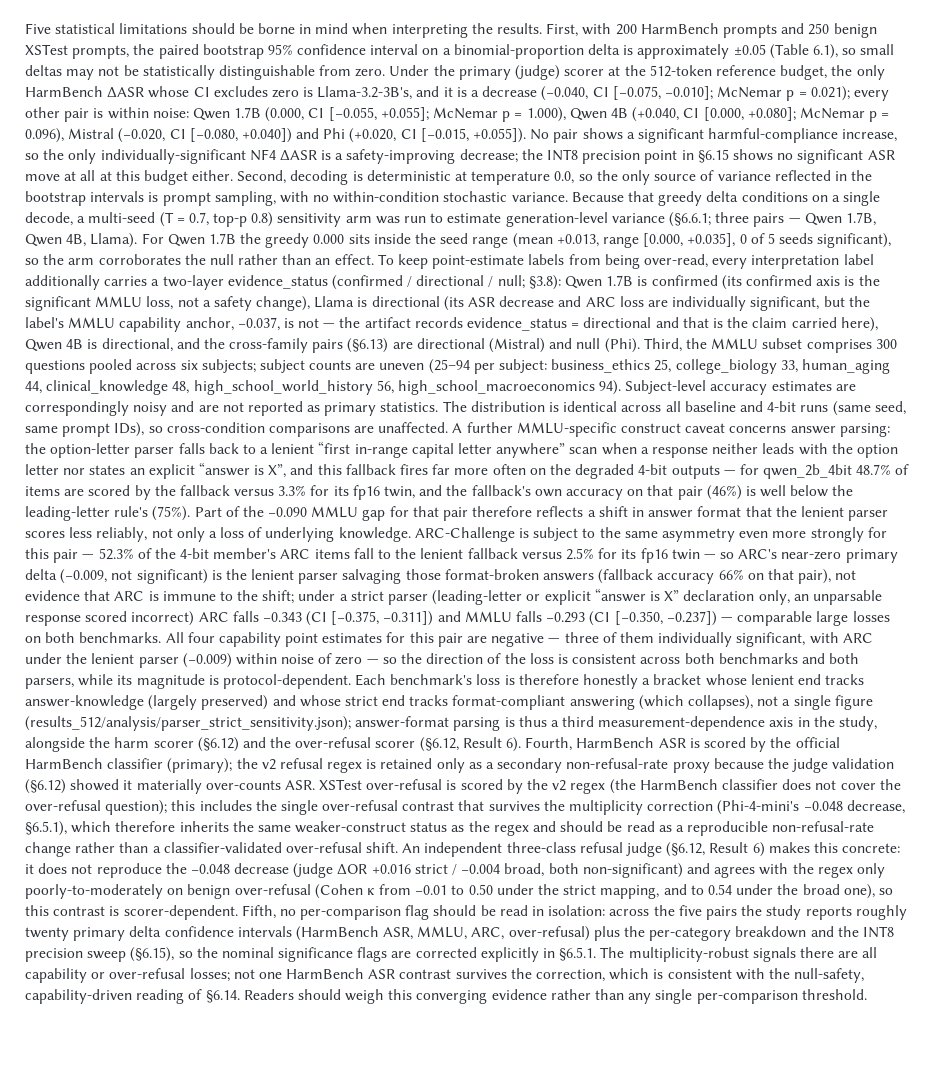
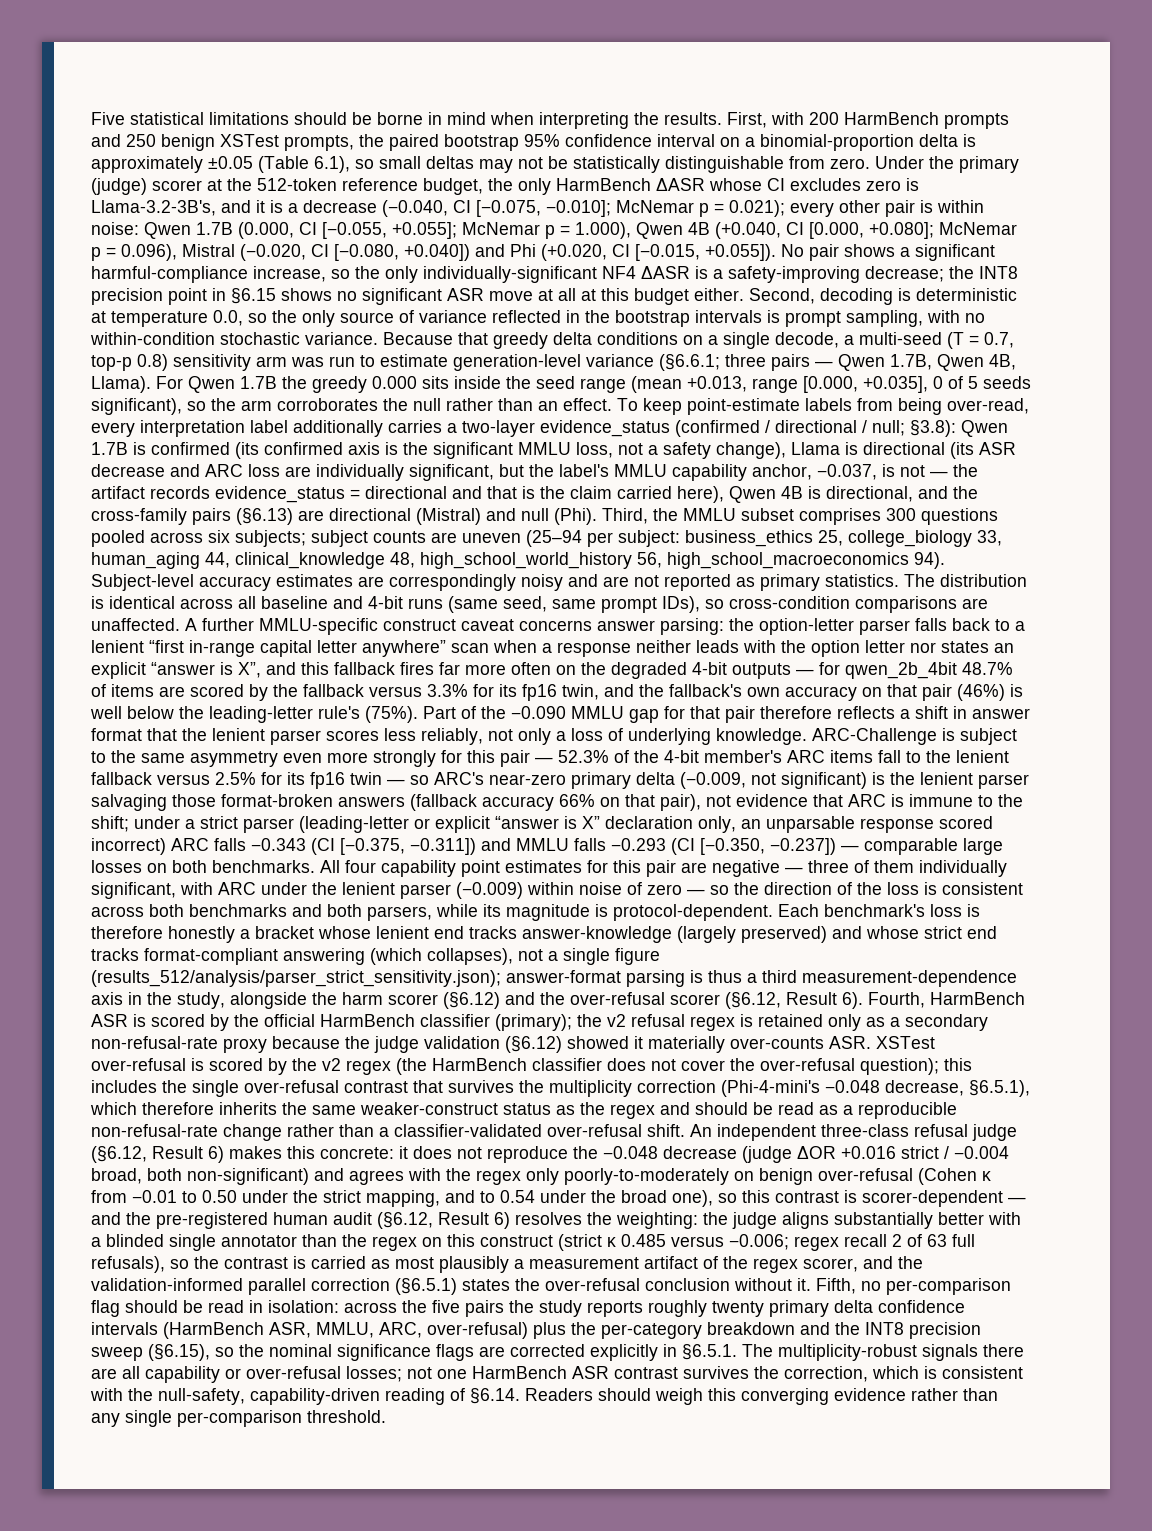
[123,905,238,920] scorer-dependent. -> [862,1190,1026,1207] [91,1212,1021,1229] [91,1234,975,1251] [91,1256,923,1273] [91,1278,811,1295] scorer-dependent — and the pre-registered human audit (§6.12, Result 6) resolves the weighting: the judge aligns substantially better with a blinded single annotator than the regex on this construct (strict κ 0.485 versus −0.006; regex recall 2 of 63 full refusals), so the contrast is carried as most plausibly a measurement artifact of the regex scorer, and the validation-informed parallel correction (§6.5.1) states the over-refusal conclusion without it.

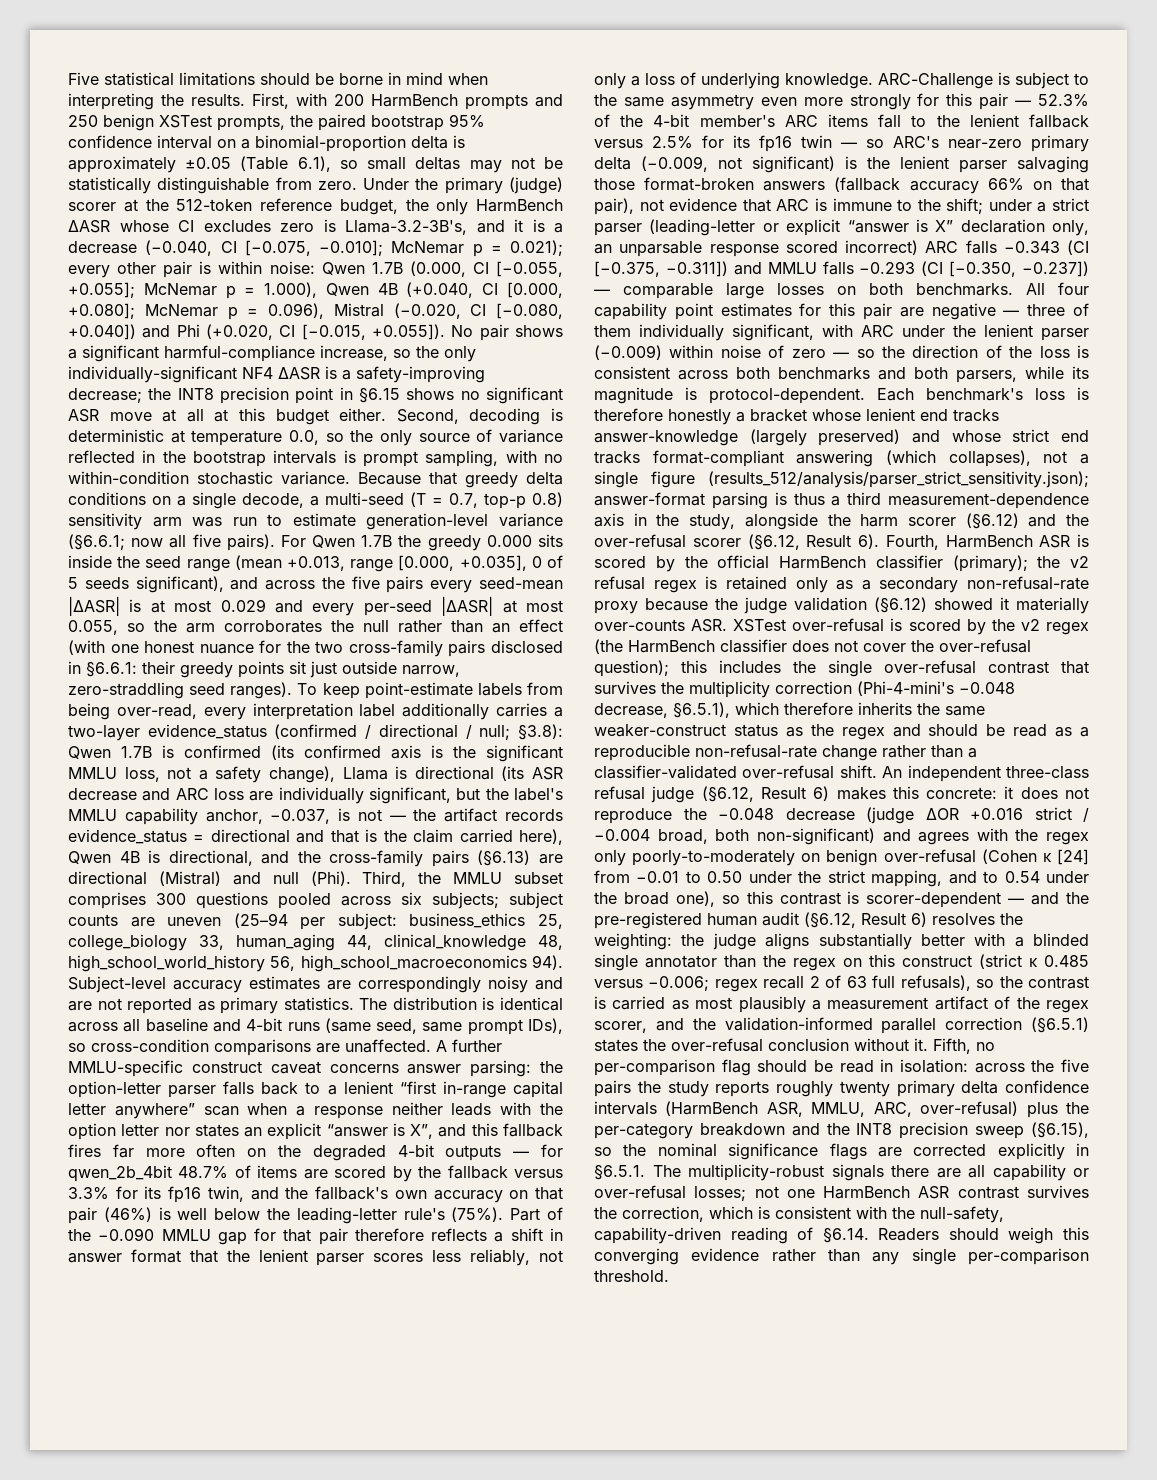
[725,354,1016,371] [91,376,151,393] three pairs — Qwen 1.7B, Qwen 4B, Llama). -> [131,534,275,551] now all five pairs).
(182, 406) none -> [230,576,563,593] [68,596,563,616] [68,620,118,635] and across the five pairs every seed-mean |ΔASR| is at most 0.029 and every per-seed |ΔASR| at most 0.055,
[563,398,612,411] effect. -> [519,619,563,632] [68,640,563,657] [68,661,460,678] [68,682,293,699] effect (with one honest nuance for the two cross-family pairs disclosed in §6.6.1: their greedy points sit just outside narrow, zero-straddling seed ranges).
(991, 1176) none -> [1057,849,1089,865] [24]

